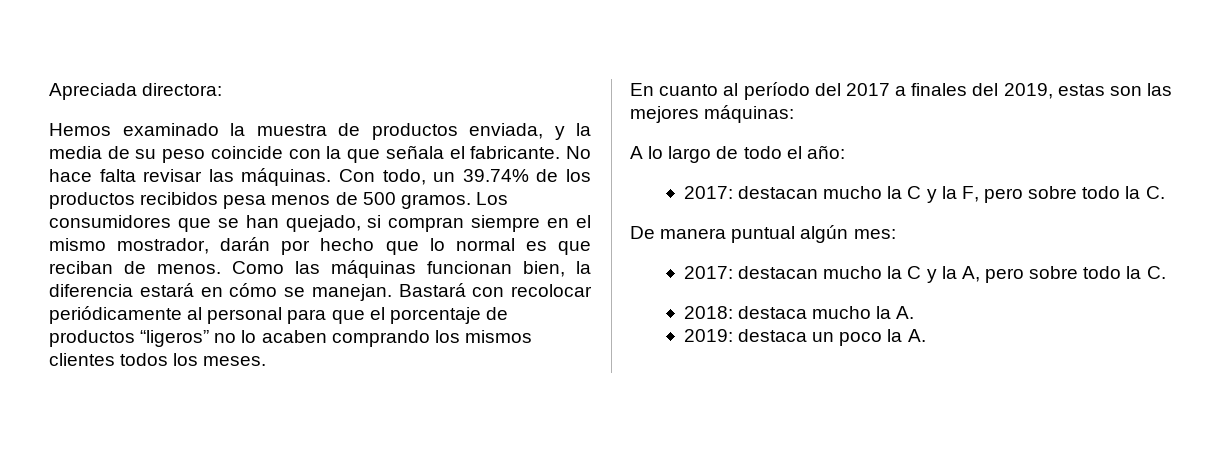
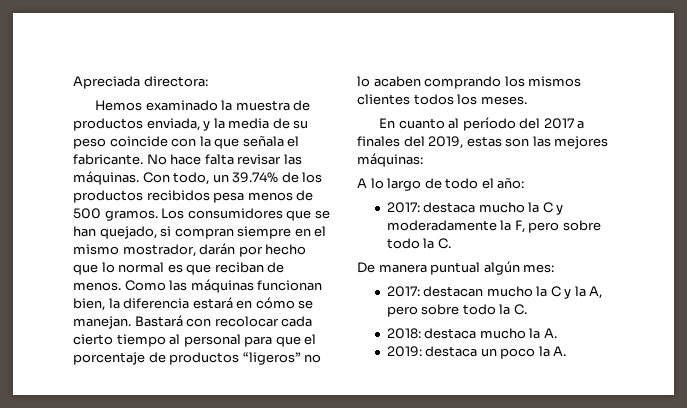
[49,306,182,324] periódicamente -> [281,316,313,327] [73,334,166,347] cada cierto tiempo
[738,186,937,203] destacan mucho la C y -> [423,202,564,215] [386,220,497,231] destaca mucho la C y moderadamente

